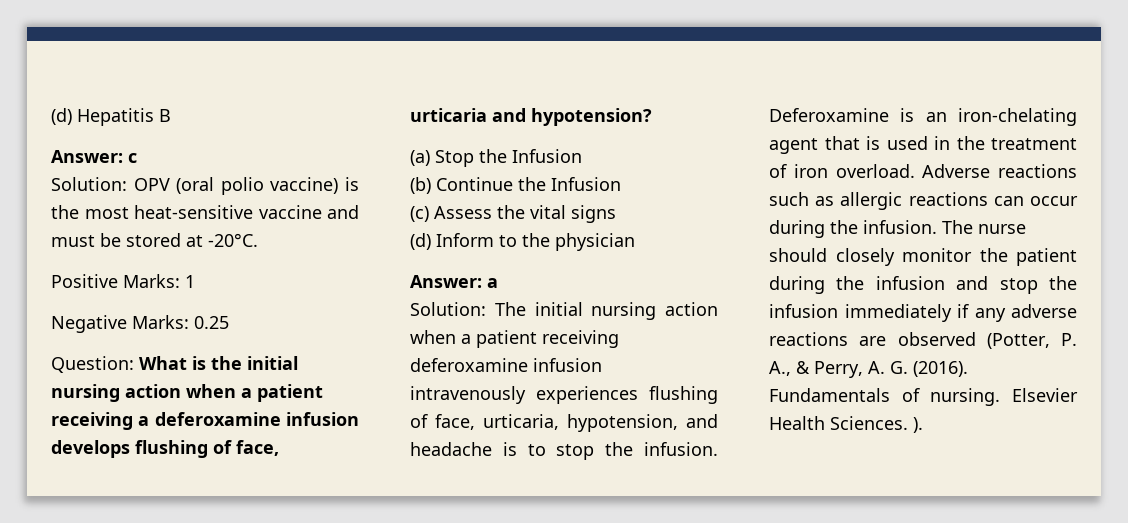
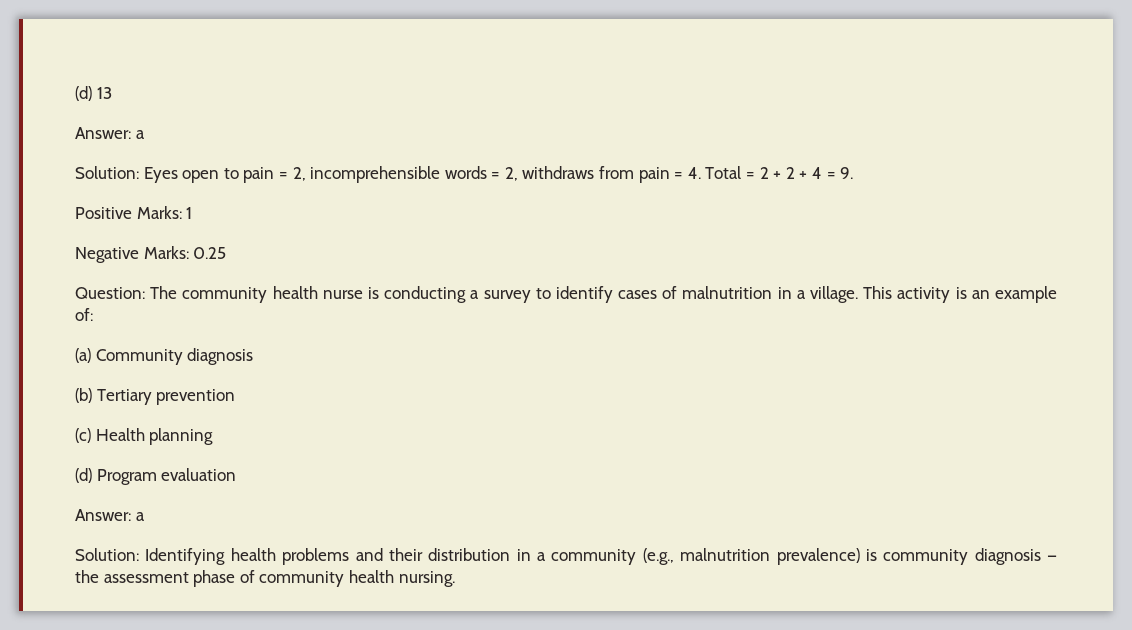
[51,108,171,126] [51,150,137,163] [51,177,359,195] [51,205,359,219] [51,233,258,247] (d) Hepatitis B // Answer: c // Solution: OPV (oral polio vaccine) is the most heat-sensitive vaccine and must be stored at -20°C. -> [75,86,112,101] [75,127,145,139] [75,166,854,183] (d) 13 // Answer: a // Solution: Eyes open to pain = 2, incomprehensible words = 2, withdraws from pain = 4. Total = 2 + 2 + 4 = 9.
[139,356,298,370] [51,384,323,402] [51,412,359,430] [51,440,279,458] [410,108,652,126] [410,149,582,167] [410,177,621,194] [410,205,616,223] [410,233,635,251] [410,275,498,288] [410,302,718,320] [410,330,619,348] [410,358,602,372] [410,386,718,404] [410,414,718,432] [410,442,718,460] [769,108,1077,126] [769,136,1077,154] [769,164,1077,178] [769,192,1078,210] [769,220,1026,238] [769,248,1077,266] [769,276,1077,294] [769,304,1077,322] [769,332,1077,349] [769,361,968,378] [769,388,1078,406] [769,416,923,433] What is the initial nursing action when a patient receiving a deferoxamine infusion develops flushing of face, urticaria and hypotension? // (a) Stop the Infusion // (b) Continue the Infusion // (c) Assess the vital signs // (d) Inform to the physician // Answer: a // Solution: The initial nursing action when a patient receiving deferoxamine infusion intravenously experiences flushing of face, urticaria, hypotension, and headache is to stop the infusion. Deferoxamine is an iron-chelating agent that is used in the treatment of iron overload. Adverse reactions such as allergic reactions can occur during the infusion. The nurse should closely monitor the patient during the infusion and stop the infusion immediately if any adverse reactions are observed (Potter, P. A., & Perry, A. G. (2016). Fundamentals of nursing. Elsevier Health Sciences. ). -> [150,286,1057,303] [75,308,93,321] [75,348,254,365] [75,388,236,405] [75,428,214,445] [75,468,237,485] [75,509,145,521] [75,548,1057,565] [75,570,455,587] The community health nurse is conducting a survey to identify cases of malnutrition in a village. This activity is an example of: // (a) Community diagnosis // (b) Tertiary prevention // (c) Health planning // (d) Program evaluation // Answer: a // Solution: Identifying health problems and their distribution in a community (e.g., malnutrition prevalence) is community diagnosis — the assessment phase of community health nursing.

